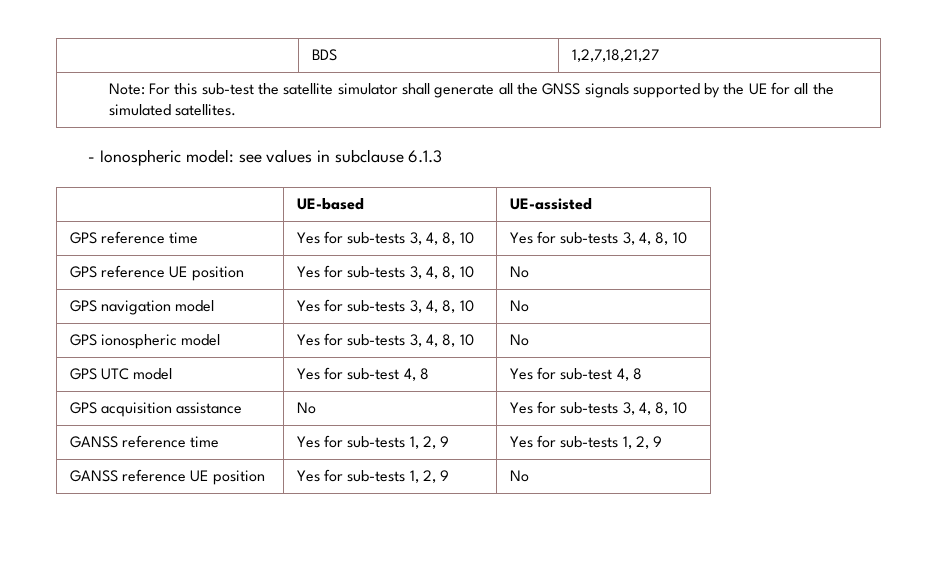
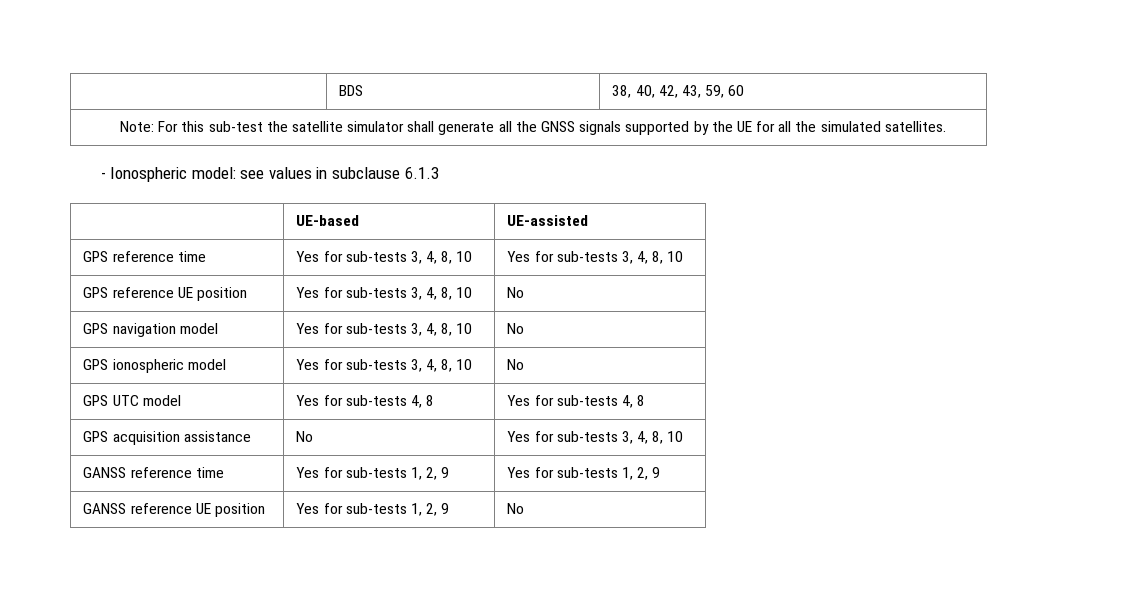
[571,49,659,62] 1,2,7,18,21,27 -> [612,85,745,98] 38, 40, 42, 43, 59, 60
[347,368,400,380] sub-test -> [345,395,407,406] sub-tests
[560,368,613,380] sub-test -> [556,395,618,406] sub-tests

